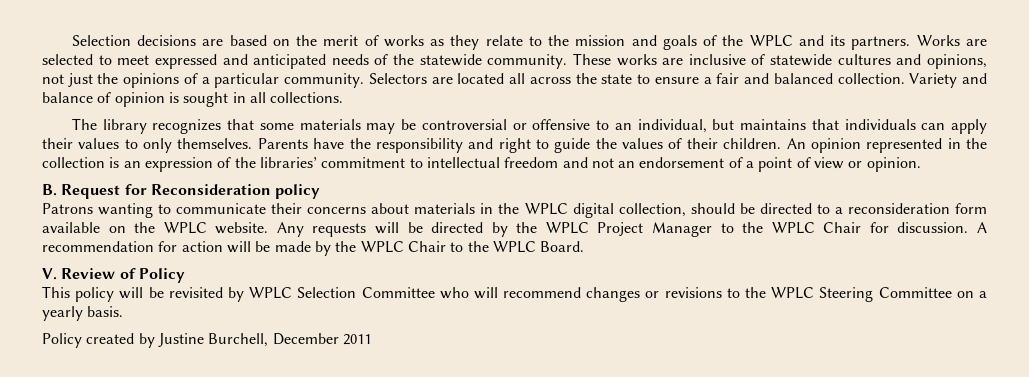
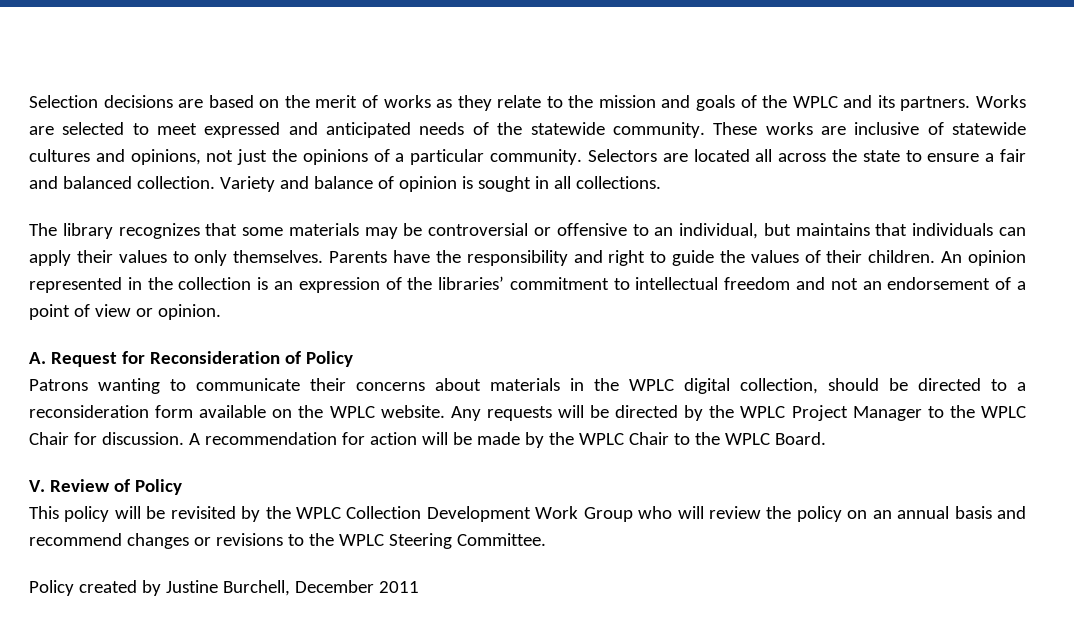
[42,184,57,196] B. -> [29,352,46,364] A.
[275,184,321,199] policy -> [284,351,353,367] of Policy
[249,287,498,299] WPLC Selection Committee who will -> [265,506,1027,522] the WPLC Collection Development Work Group who will review the policy on an annual basis and
[878,287,987,298] [42,306,124,321] Committee on a yearly basis. -> [456,533,546,546] Committee.

